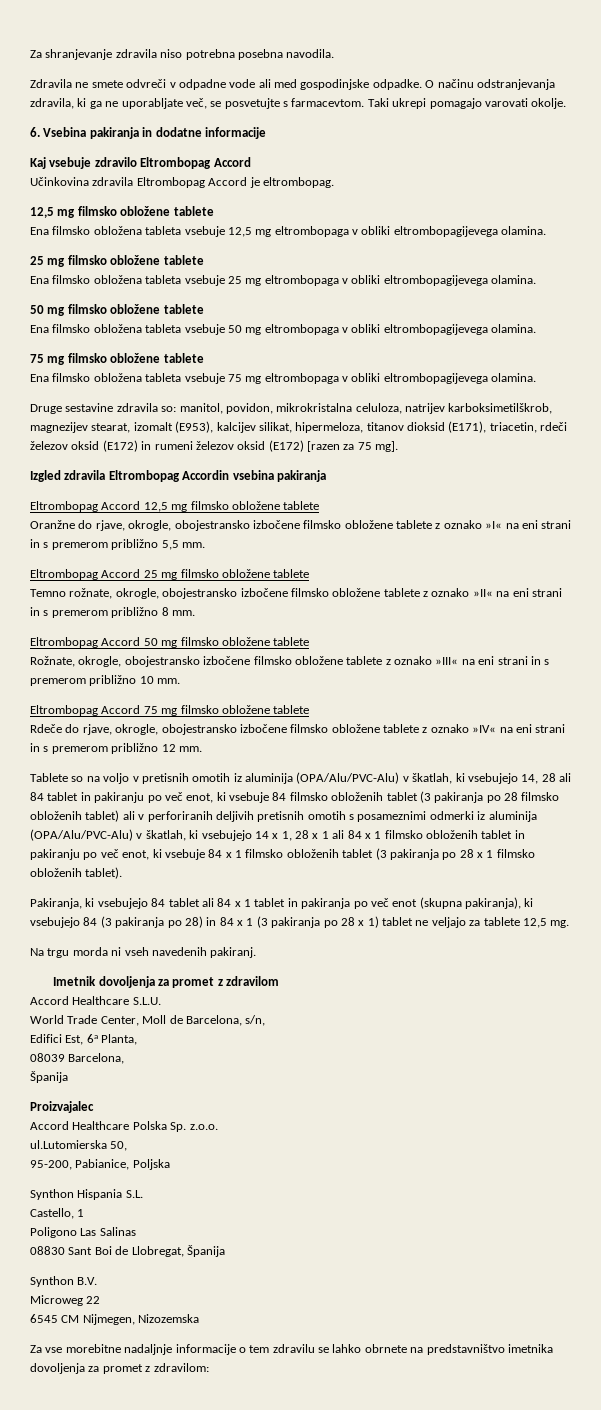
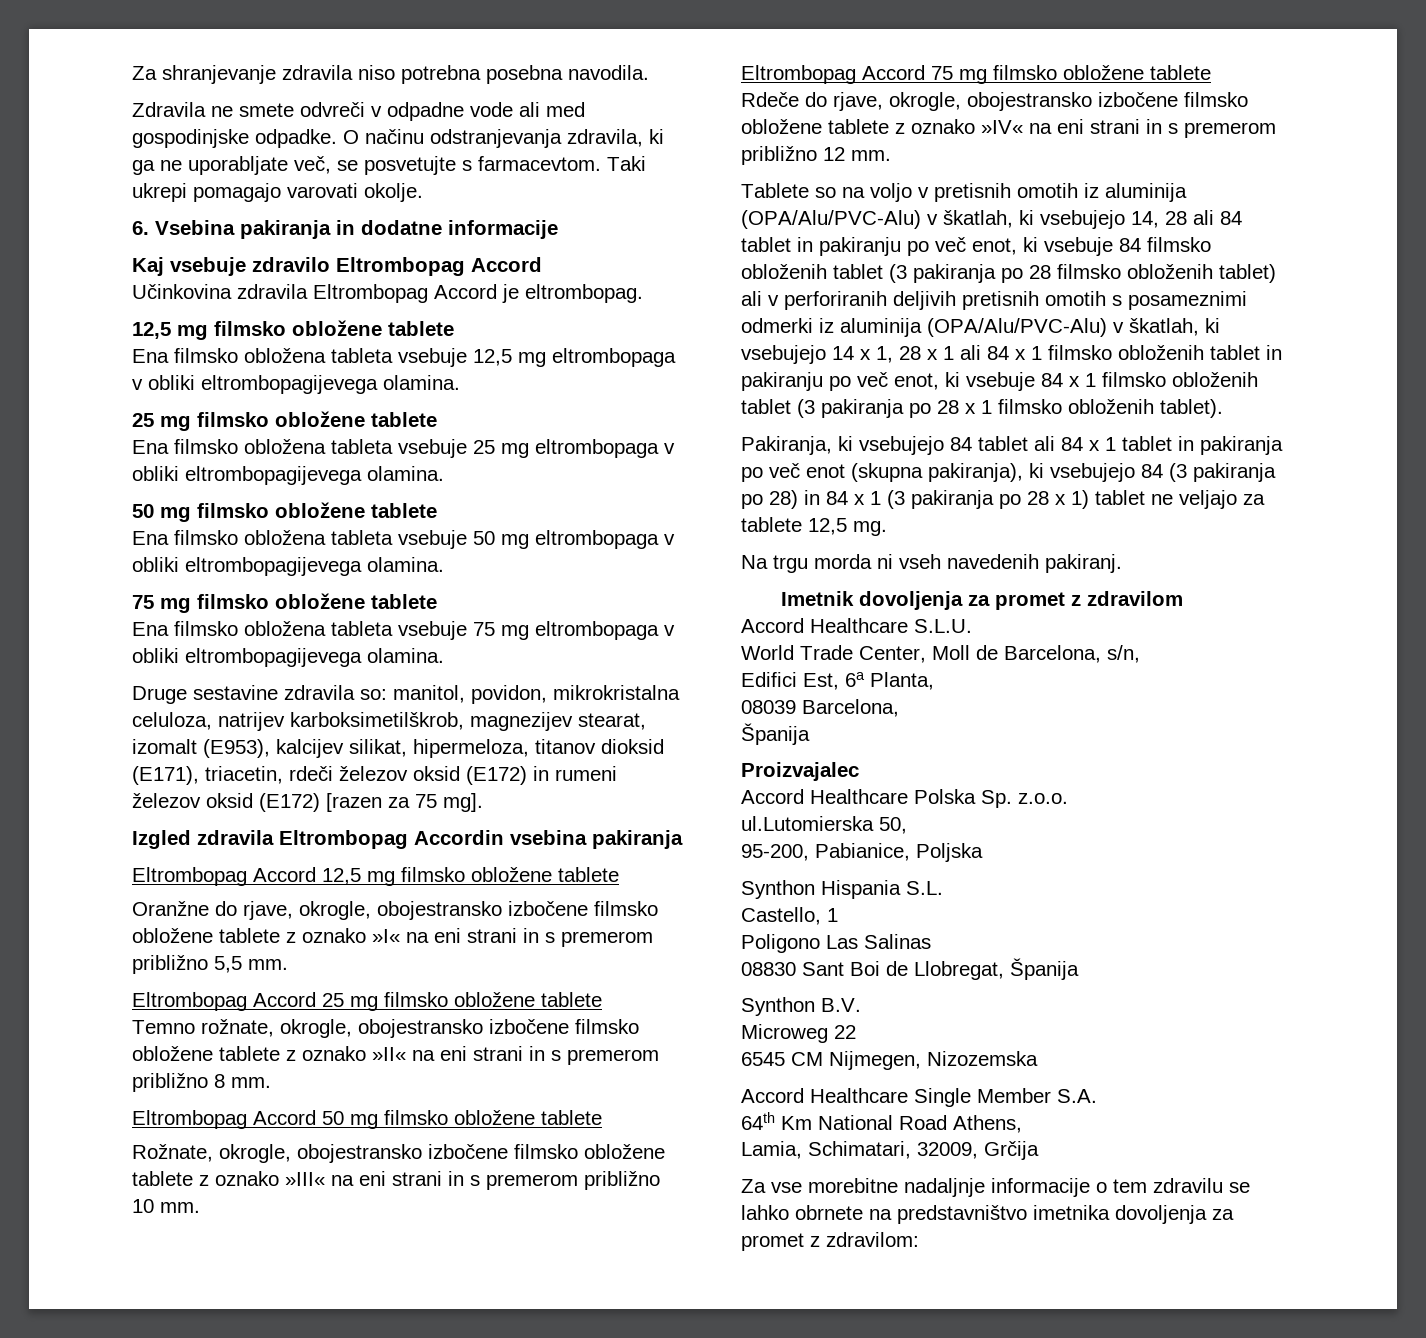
(200, 1318) none -> [741,1088,1097,1107] [741,1112,1022,1133] [741,1141,1039,1160] // Accord Healthcare Single Member S.A. // 64th Km National Road Athens, // Lamia, Schimatari, 32009, Grčija

